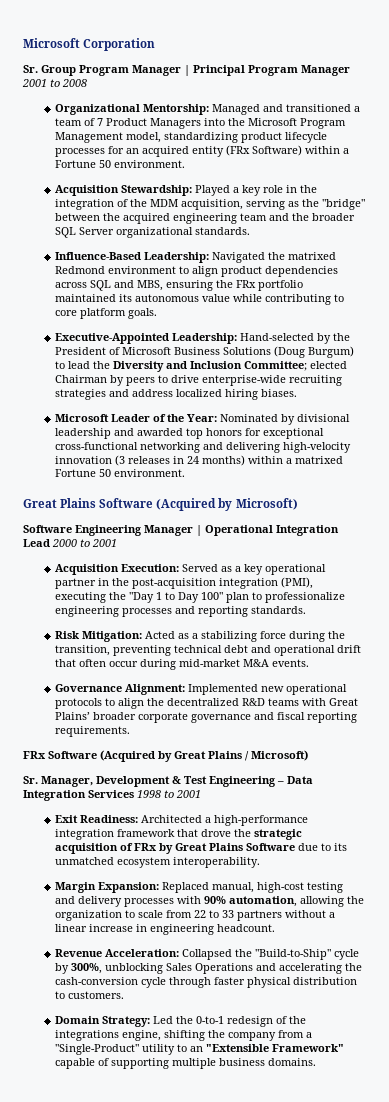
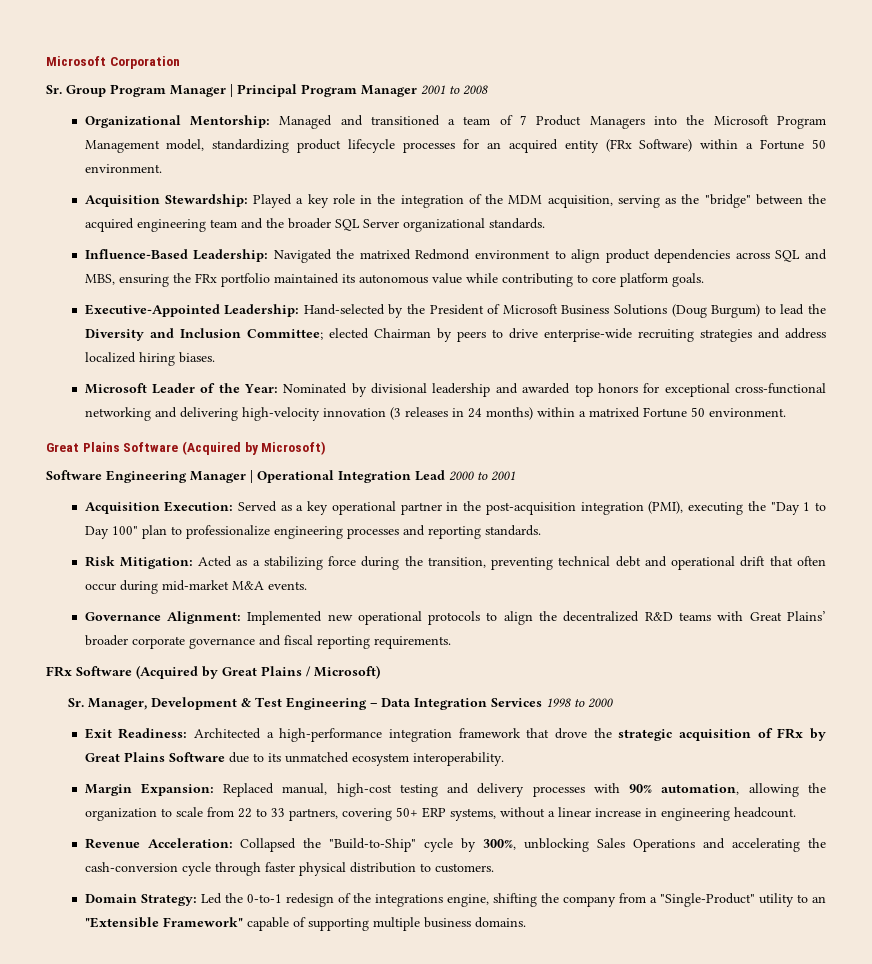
[176,790,201,798] 2001 -> [588,698,614,708] 2000
[237,910,283,921] partners -> [288,807,496,821] partners, covering 50+ ERP systems,

